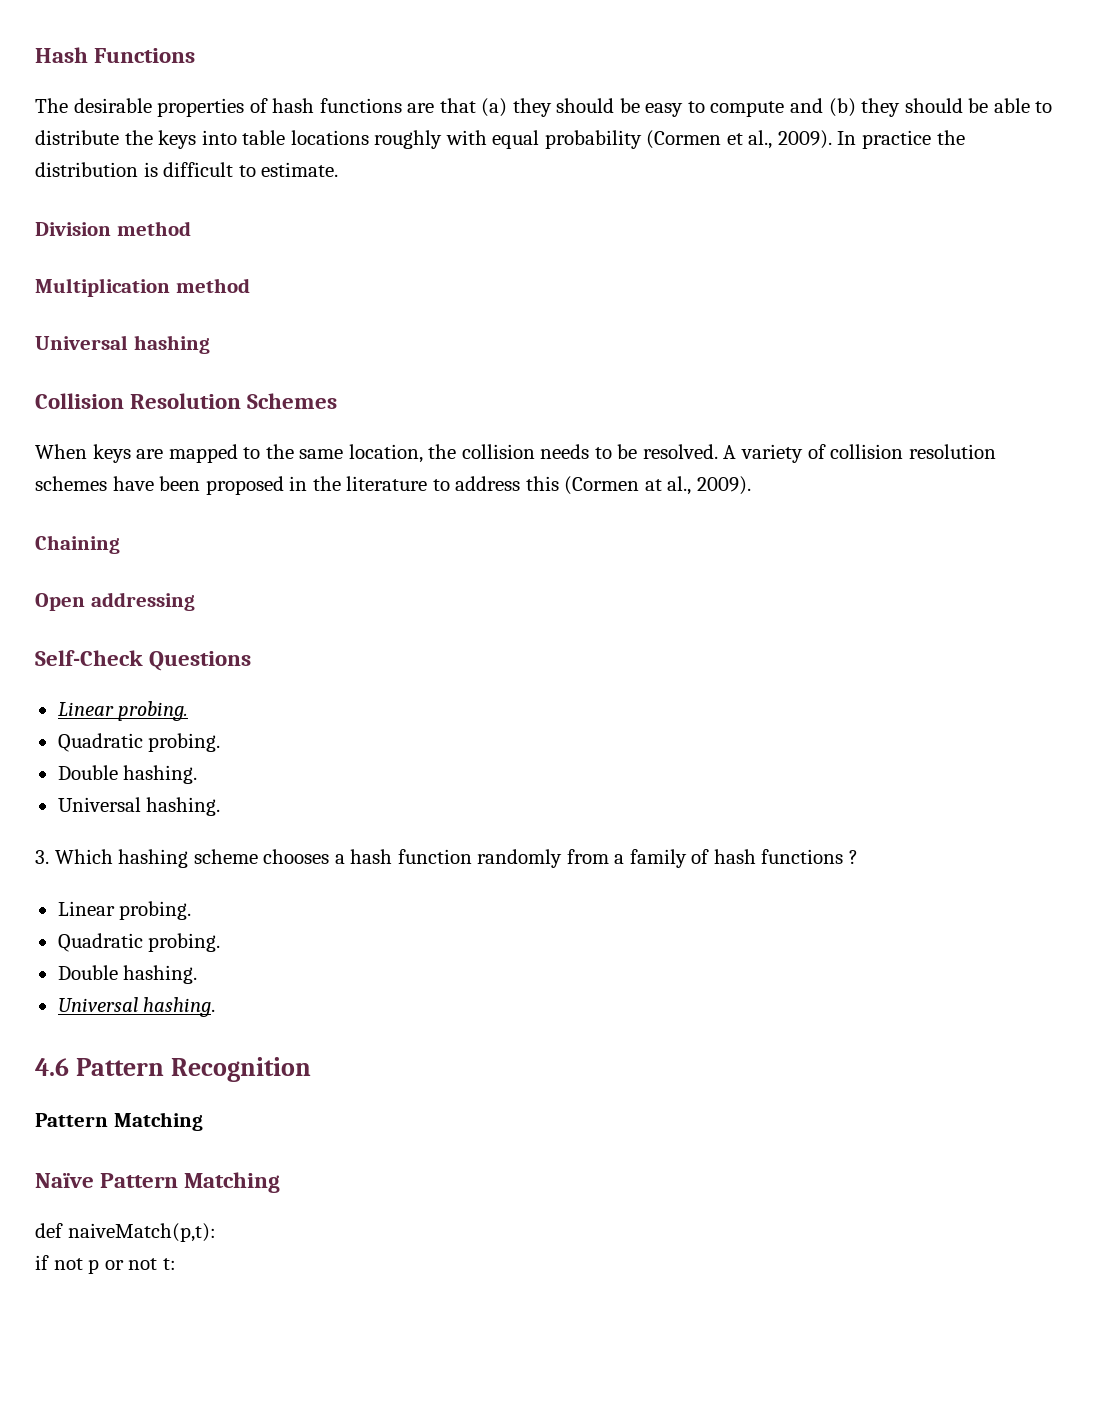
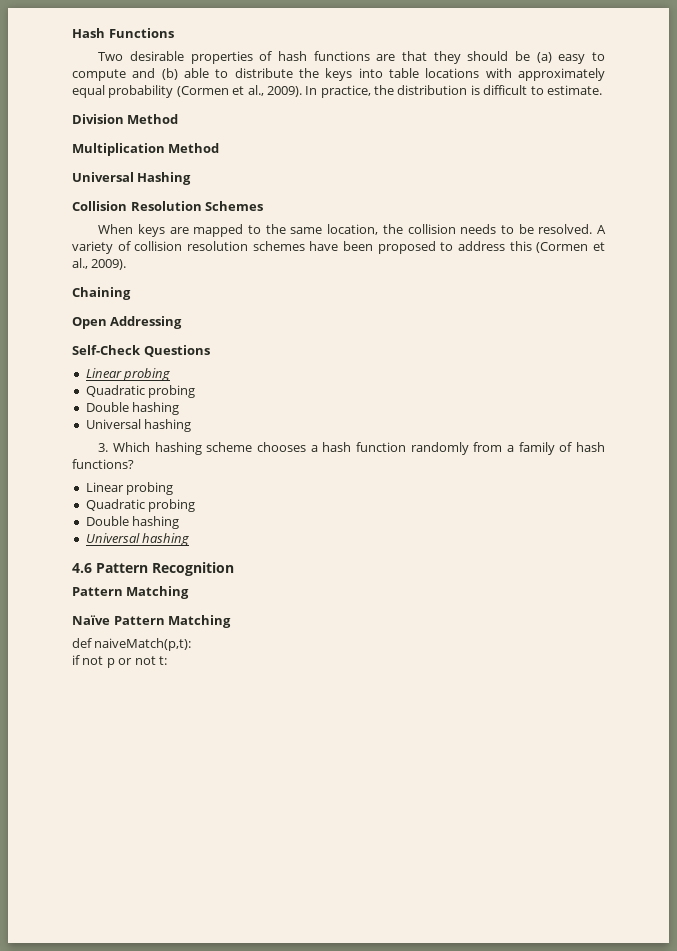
[35,98,68,113] The -> [98,52,124,61] Two
[481,98,640,117] (a) they should be -> [433,51,552,64] they should be (a)
[861,98,989,117] they should be -> (178, 74) none
[374,130,487,149] roughly with -> [485,68,605,81] with approximately
[862,130,932,149] practice -> [320,85,371,98] practice,
[116,221,191,236] method -> [127,114,179,124] Method
[175,278,250,293] [35,335,210,354] method // Universal hashing -> [168,143,220,153] [72,172,192,185] Method // Universal Hashing
[289,476,428,491] in the literature -> (436, 247) none
[644,479,662,491] at -> [593,242,606,251] et
[90,592,195,611] addressing -> [110,316,183,329] Addressing
[118,701,189,721] [57,733,221,752] [57,765,198,784] [57,797,221,816] probing. // Quadratic probing. // Double hashing. // Universal hashing. -> [123,368,171,381] [85,385,196,398] [85,402,180,415] [85,419,192,432] probing // Quadratic probing // Double hashing // Universal hashing
[761,849,859,864] [57,901,192,920] [57,933,221,952] [57,965,198,984] [57,997,216,1017] functions ? // Linear probing. // Quadratic probing. // Double hashing. // Universal hashing. -> [72,459,134,469] [85,482,174,495] [85,499,196,512] [85,516,180,529] [85,533,190,546] functions? // Linear probing // Quadratic probing // Double hashing // Universal hashing

